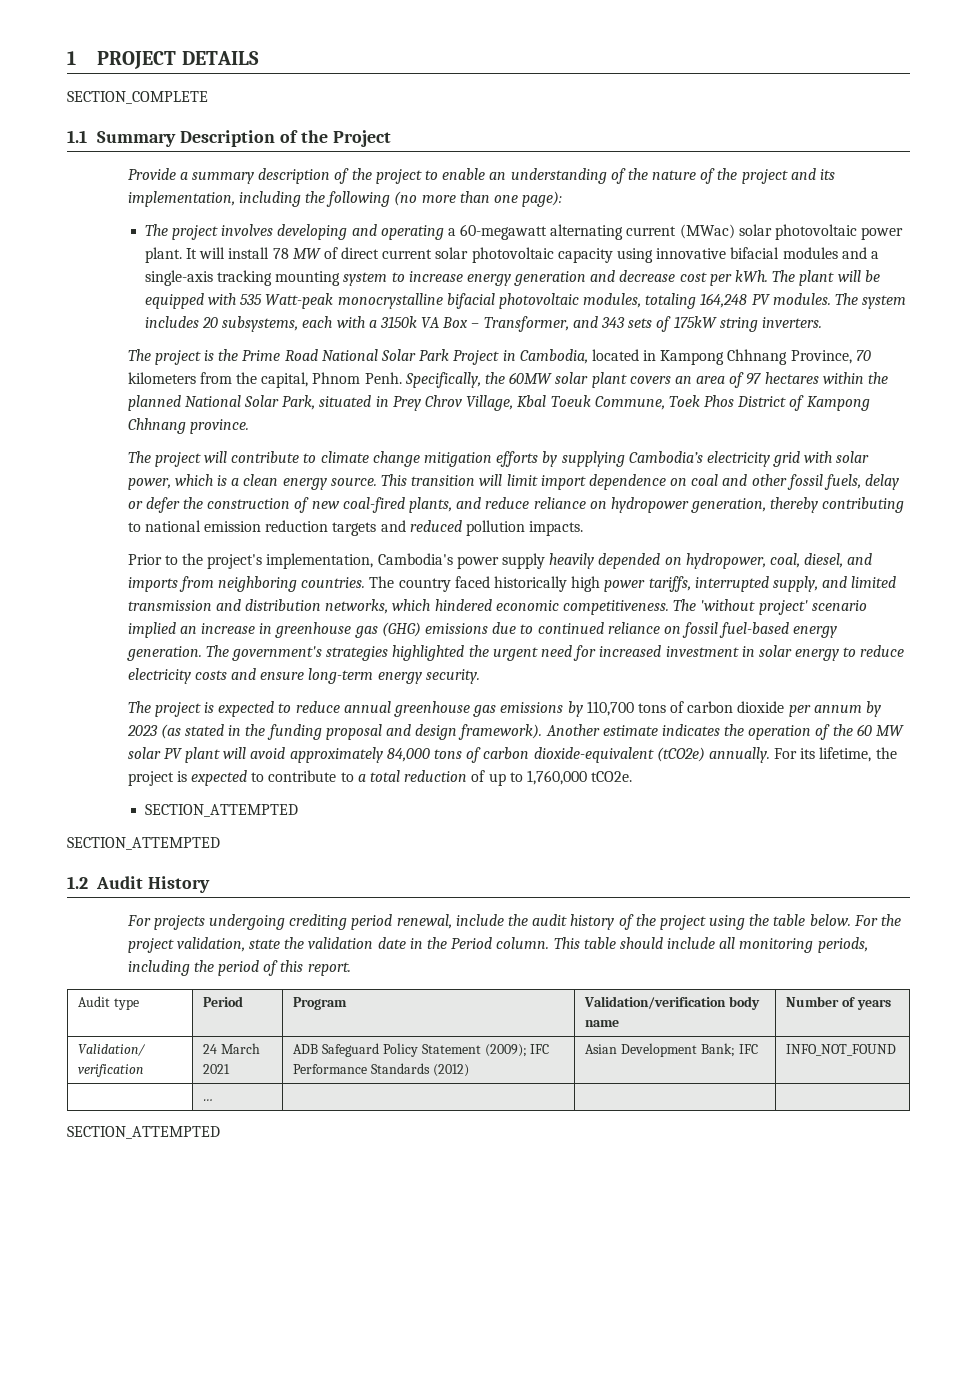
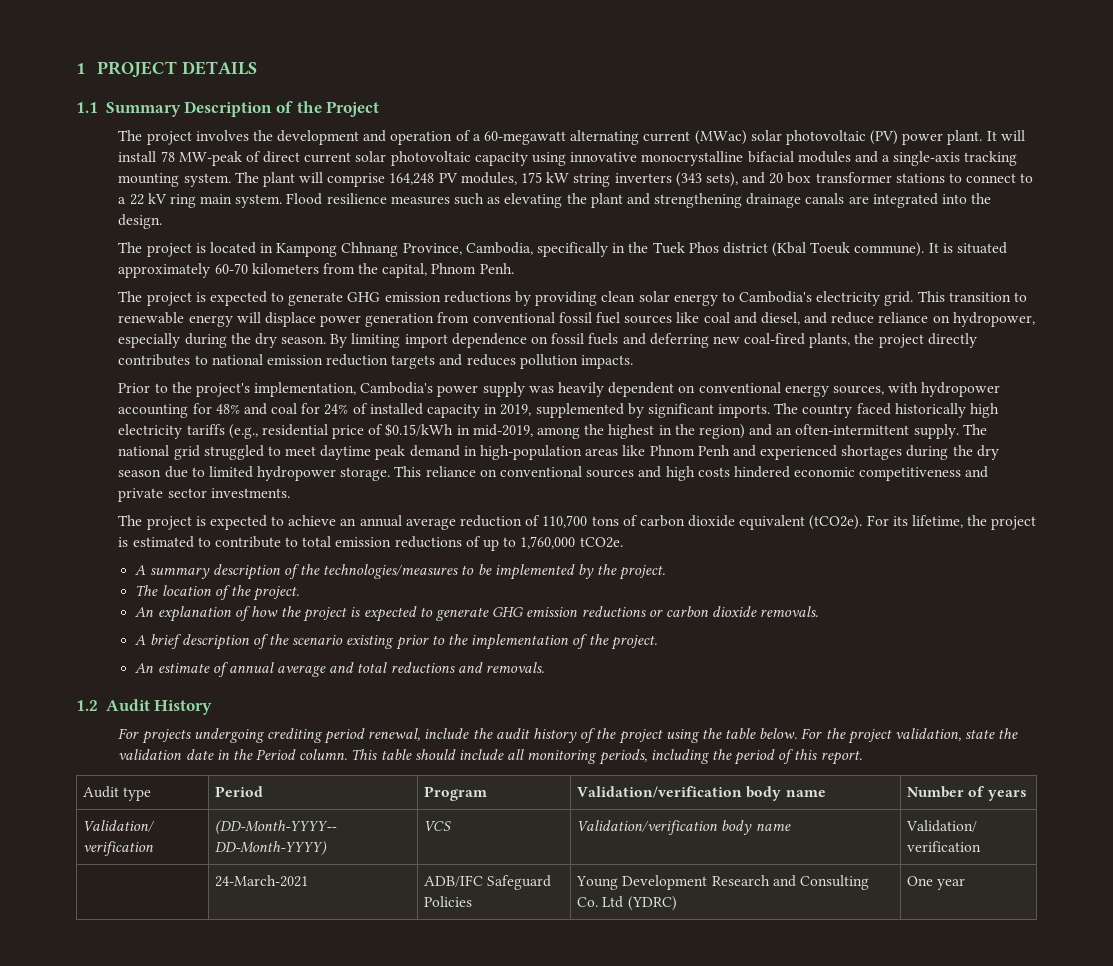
[67,91,208,104] // SECTION_COMPLETE -> (258, 68) none
[127,168,836,184] [127,191,563,207] [144,224,444,240] Provide a summary description of the project to enable an understanding of the nature of the project and its implementation, including the following (no more than one page): // The project involves developing and operating -> [118,130,471,145] The project involves the development and operation of
(857, 232) none -> [870,130,899,145] (PV)
[292,248,321,259] MW -> [178,151,242,166] MW-peak
(727, 253) none -> [641,151,744,166] monocrystalline
[343,270,880,286] [144,293,907,309] [144,316,822,332] [127,349,588,365] system to increase energy generation and decrease cost per kWh. The plant will be equipped with 535 Watt-peak monocrystalline bifacial photovoltaic modules, totaling 164,248 PV modules. The system includes 20 subsystems, each with a 3150k VA Box – Transformer, and 343 sets of 175kW string inverters. // The project is the Prime Road National Solar Park Project in Cambodia, -> [183,172,1034,187] [118,193,992,208] [118,214,163,229] [118,242,206,257] system. The plant will comprise 164,248 PV modules, 175 kW string inverters (343 sets), and 20 box transformer stations to connect to a 22 kV ring main system. Flood resilience measures such as elevating the plant and strengthening drainage canals are integrated into the design. // The project is
[855,350,871,361] 70 -> [465,242,1008,257] [118,263,248,278] Cambodia, specifically in the Tuek Phos district (Kbal Toeuk commune). It is situated approximately 60-70
[404,372,889,388] [127,395,870,411] [127,418,249,434] [127,451,870,467] [127,474,900,490] [127,497,905,513] Specifically, the 60MW solar plant covers an area of 97 hectares within the planned National Solar Park, situated in Prey Chrov Village, Kbal Toeuk Commune, Toek Phos District of Kampong Chhnang province. // The project will contribute to climate change mitigation efforts by supplying Cambodia’s electricity grid with solar power, which is a clean energy source. This transition will limit import dependence on coal and other fossil fuels, delay or defer the construction of new coal-fired plants, and reduce reliance on hydropower generation, thereby contributing -> [118,291,1028,306] [118,312,1035,327] [118,333,977,348] [118,354,191,366] // The project is expected to generate GHG emission reductions by providing clean solar energy to Cambodia's electricity grid. This transition to renewable energy will displace power generation from conventional fossil fuel sources like coal and diesel, and reduce reliance on hydropower, especially during the dry season. By limiting import dependence on fossil fuels and deferring new coal-fired plants, the project directly contributes
[409,520,462,532] reduced -> [466,354,516,366] reduces
[549,553,873,569] [127,576,366,592] heavily depended on hydropower, coal, diesel, and imports from neighboring countries. -> [528,382,1001,397] [118,403,771,418] was heavily dependent on conventional energy sources, with hydropower accounting for 48% and coal for 24% of installed capacity in 2019, supplemented by significant imports.
[604,576,897,592] [127,599,867,615] [127,622,838,638] [126,645,905,661] [127,668,480,684] [127,701,583,717] power tariffs, interrupted supply, and limited transmission and distribution networks, which hindered economic competitiveness. The 'without project' scenario implied an increase in greenhouse gas (GHG) emissions due to continued reliance on fossil fuel-based energy generation. The government's strategies highlighted the urgent need for increased investment in solar energy to reduce electricity costs and ensure long-term energy security. // The project is expected to reduce annual greenhouse gas emissions by -> [118,423,987,439] [118,445,999,460] [118,466,989,481] [118,488,290,502] [118,515,541,530] electricity tariffs (e.g., residential price of $0.15/kWh in mid-2019, among the highest in the region) and an often-intermittent supply. The national grid struggled to meet daytime peak demand in high-population areas like Phnom Penh and experienced shortages during the dry season due to limited hydropower storage. This reliance on conventional sources and high costs hindered economic competitiveness and private sector investments. // The project is expected to achieve an annual average reduction of
[788,701,882,717] [126,724,905,740] [127,747,770,763] per annum by 2023 (as stated in the funding proposal and design framework). Another estimate indicates the operation of the 60 MW solar PV plant will avoid approximately 84,000 tons of carbon dioxide-equivalent (tCO2e) annually. -> [739,515,863,530] equivalent (tCO2e).
[191,770,248,786] expected -> [132,536,194,548] estimated
[357,770,468,782] a total reduction -> [302,536,462,548] total emission reductions
[144,804,298,817] [67,837,220,850] SECTION_ATTEMPTED // SECTION_ATTEMPTED -> [135,564,666,580] [135,585,300,601] [135,606,819,622] [135,634,657,650] [135,662,545,677] A summary description of the technologies/measures to be implemented by the project. // The location of the project. // An explanation of how the project is expected to generate GHG emission reductions or carbon dioxide removals. // A brief description of the scenario existing prior to the implementation of the project. // An estimate of annual average and total reductions and removals.
[203,1043,261,1054] [203,1064,231,1074] [293,1043,550,1057] [293,1063,469,1077] [585,1043,758,1057] [786,1044,897,1056] [203,1099,214,1101] [67,1126,220,1139] 24 March 2021 | ADB Safeguard Policy Statement (2009); IFC Performance Standards (2012) | Asian Development Bank; IFC | INFO_NOT_FOUND // | … | | | // SECTION_ATTEMPTED -> [215,820,338,835] [215,841,328,856] [424,821,452,832] [577,820,791,835] [906,820,978,832] [907,841,982,852] [215,875,309,887] [424,875,552,890] [424,896,473,907] [576,875,870,890] [577,896,677,911] [907,876,966,890] (DD-Month-YYYY-- DD-Month-YYYY) | VCS | Validation/verification body name | Validation/ verification // | 24-March-2021 | ADB/IFC Safeguard Policies | Young Development Research and Consulting Co. Ltd (YDRC) | One year

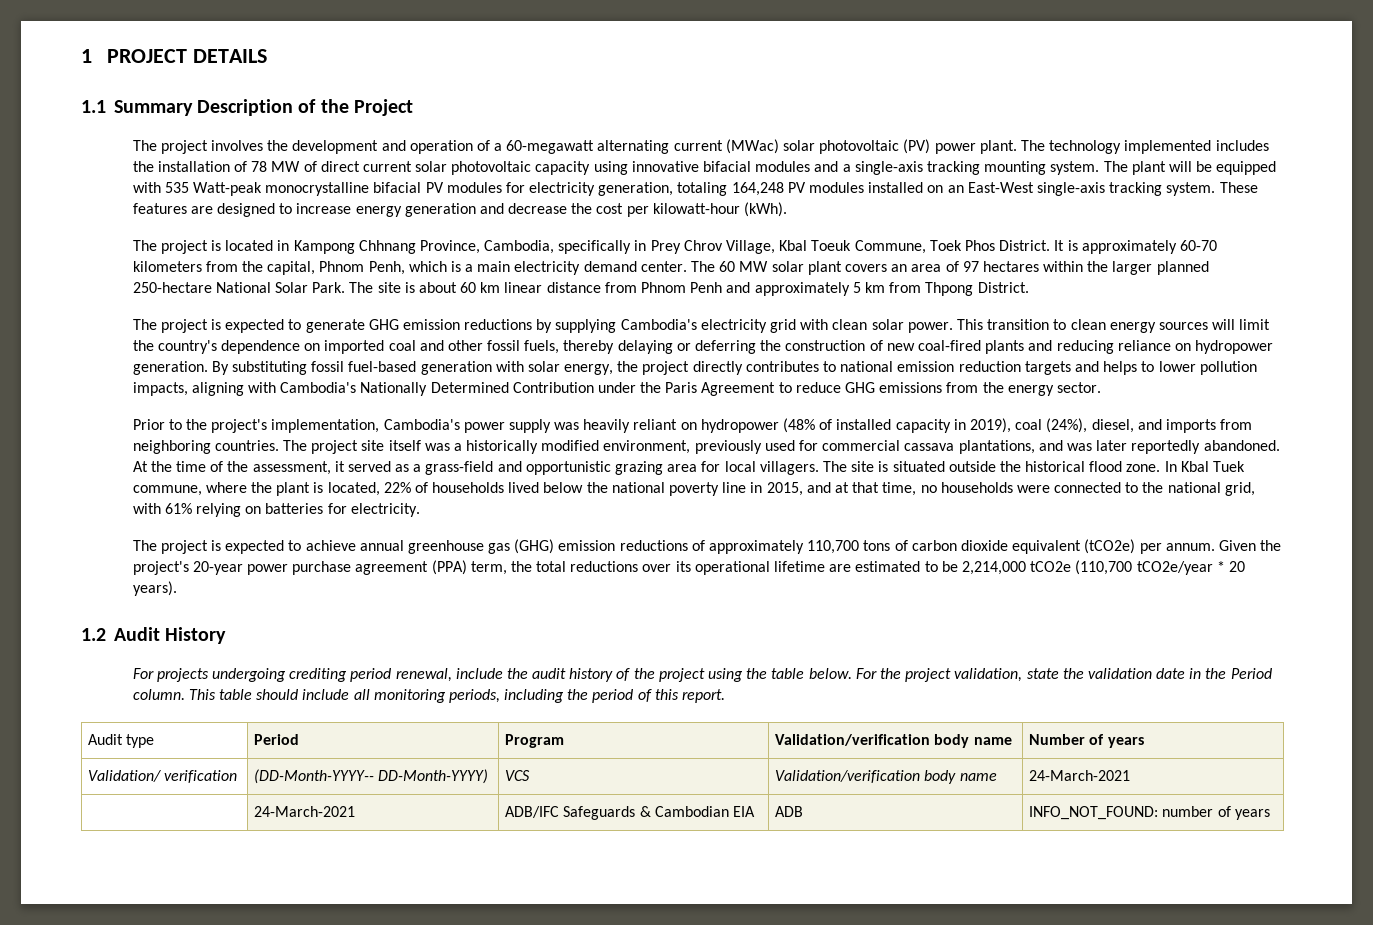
[986,130,1025,141] [118,151,242,166] It will install 78 MW-peak -> [1020,140,1269,154] [132,161,301,172] The technology implemented includes the installation of 78 MW
[641,151,744,166] monocrystalline -> (699, 166) none
[327,172,1034,187] [118,193,992,208] [118,214,163,229] comprise 164,248 PV modules, 175 kW string inverters (343 sets), and 20 box transformer stations to connect to a 22 kV ring main system. Flood resilience measures such as elevating the plant and strengthening drainage canals are integrated into the design. -> [1196,161,1277,175] [132,182,1258,196] [132,202,788,217] be equipped with 535 Watt-peak monocrystalline bifacial PV modules for electricity generation, totaling 164,248 PV modules installed on an East-West single-axis tracking system. These features are designed to increase energy generation and decrease the cost per kilowatt-hour (kWh).
[628,242,925,257] the Tuek Phos district (Kbal Toeuk commune). -> [650,240,1051,254] Prey Chrov Village, Kbal Toeuk Commune, Toek Phos District.
[957,242,1008,254] situated -> (1078, 245) none
[479,263,514,274] Penh. -> [368,261,1209,275] [132,282,1029,296] Penh, which is a main electricity demand center. The 60 MW solar plant covers an area of 97 hectares within the larger planned 250-hectare National Solar Park. The site is about 60 km linear distance from Phnom Penh and approximately 5 km from Thpong District.
[535,291,1028,306] [118,312,1035,327] [118,333,851,348] providing clean solar energy to Cambodia's electricity grid. This transition to renewable energy will displace power generation from conventional fossil fuel sources like coal and diesel, and reduce reliance on hydropower, especially during the dry season. By limiting import dependence on fossil fuels and deferring new coal-fired plants, -> [555,319,1271,333] [132,340,1274,354] [132,361,614,375] supplying Cambodia's electricity grid with clean solar power. This transition to clean energy sources will limit the country's dependence on imported coal and other fossil fuels, thereby delaying or deferring the construction of new coal-fired plants and reducing reliance on hydropower generation. By substituting fossil fuel-based generation with solar energy,
[466,354,633,369] reduces pollution impacts. -> [1103,361,1257,375] [132,382,1101,396] helps to lower pollution impacts, aligning with Cambodia's Nationally Determined Contribution under the Paris Agreement to reduce GHG emissions from the energy sector.
[608,382,1001,397] [118,403,1000,418] [118,423,987,439] [118,445,999,460] [118,466,989,481] [118,488,290,502] dependent on conventional energy sources, with hydropower accounting for 48% and coal for 24% of installed capacity in 2019, supplemented by significant imports. The country faced historically high electricity tariffs (e.g., residential price of $0.15/kWh in mid-2019, among the highest in the region) and an often-intermittent supply. The national grid struggled to meet daytime peak demand in high-population areas like Phnom Penh and experienced shortages during the dry season due to limited hydropower storage. This reliance on conventional sources and high costs hindered economic competitiveness and private sector investments. -> [633,418,1253,433] [132,440,1280,454] [132,461,1245,475] [132,482,1255,496] [132,503,420,517] reliant on hydropower (48% of installed capacity in 2019), coal (24%), diesel, and imports from neighboring countries. The project site itself was a historically modified environment, previously used for commercial cassava plantations, and was later reportedly abandoned. At the time of the assessment, it served as a grass-field and opportunistic grazing area for local villagers. The site is situated outside the historical flood zone. In Kbal Tuek commune, where the plant is located, 22% of households lived below the national poverty line in 2015, and at that time, no households were connected to the national grid, with 61% relying on batteries for electricity.
[340,515,541,530] an annual average reduction of -> [359,539,805,554] annual greenhouse gas (GHG) emission reductions of approximately
[809,515,1037,530] [118,536,623,551] [135,564,666,580] [135,585,300,601] [135,606,819,622] [135,634,657,650] [135,662,545,677] (tCO2e). For its lifetime, the project is estimated to contribute to total emission reductions of up to 1,760,000 tCO2e. // A summary description of the technologies/measures to be implemented by the project. // The location of the project. // An explanation of how the project is expected to generate GHG emission reductions or carbon dioxide removals. // A brief description of the scenario existing prior to the implementation of the project. // An estimate of annual average and total reductions and removals. -> [1084,539,1282,554] [132,560,1245,575] [132,581,177,596] (tCO2e) per annum. Given the project's 20-year power purchase agreement (PPA) term, the total reductions over its operational lifetime are estimated to be 2,214,000 tCO2e (110,700 tCO2e/year * 20 years).
[906,820,978,832] [907,841,982,852] Validation/ verification -> [1029,770,1131,781] 24-March-2021
[487,875,552,890] [424,896,473,907] [576,875,870,890] [577,896,677,911] [907,876,966,890] Safeguard Policies | Young Development Research and Consulting Co. Ltd (YDRC) | One year -> [563,806,755,820] [775,806,804,817] [1029,806,1270,820] Safeguards & Cambodian EIA | ADB | INFO_NOT_FOUND: number of years

